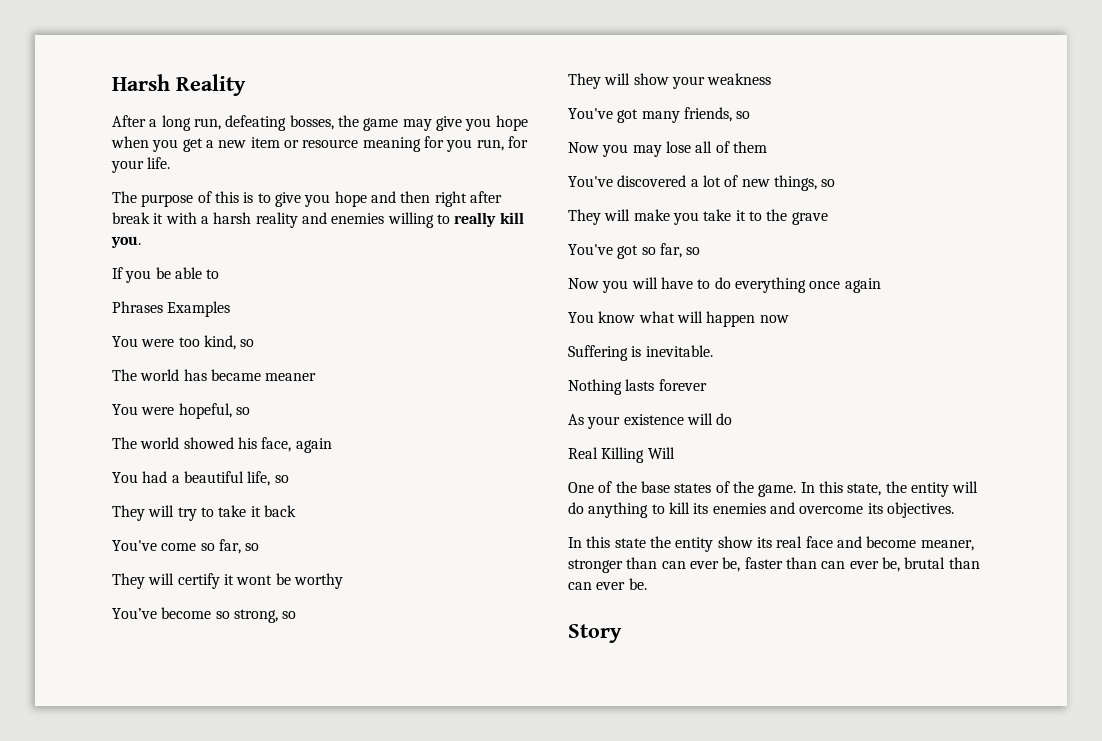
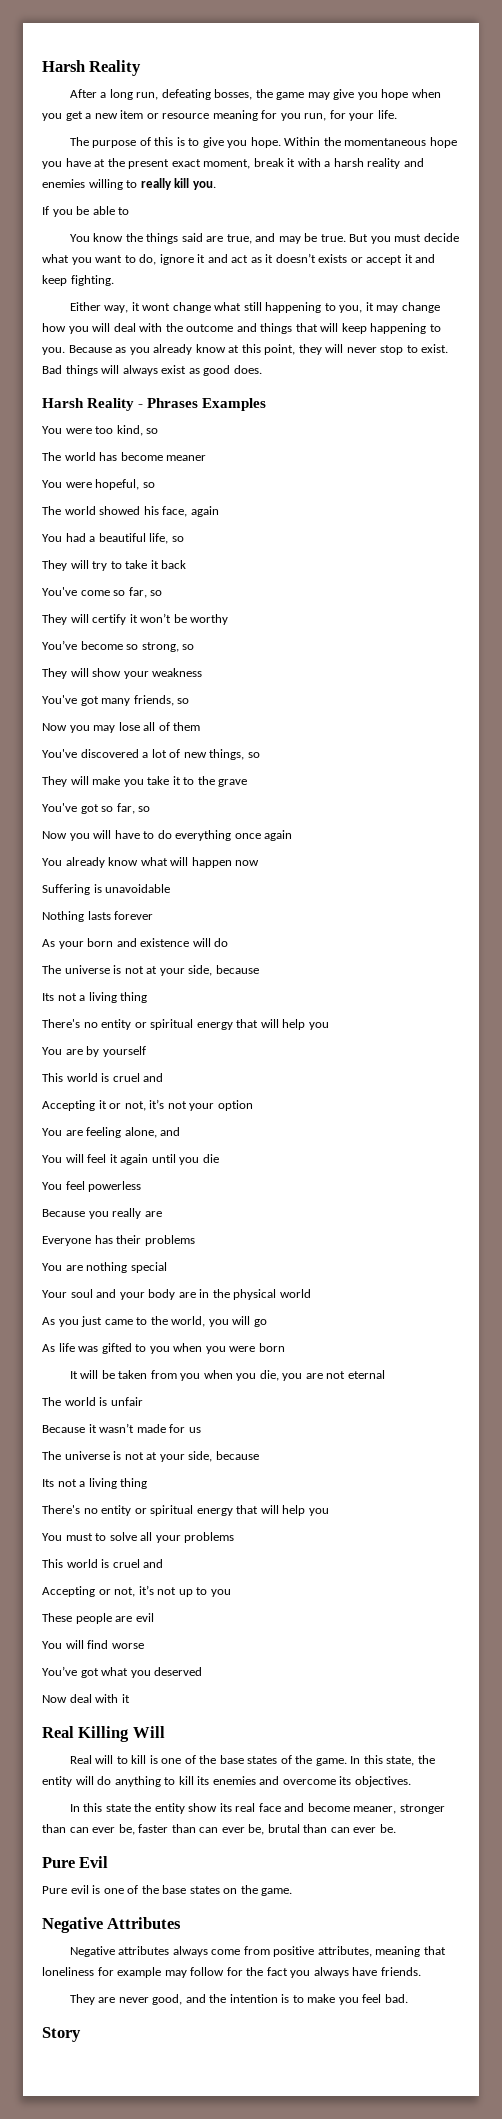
[334,191,502,207] hope and then right after -> [250,137,457,148] [42,158,251,169] hope. Within the momentaneous hope you have at the present exact moment,
(220, 274) none -> [69,233,459,244] [42,253,436,265] [42,275,114,286] [69,302,440,313] [42,323,441,334] [42,344,449,355] [42,365,262,376] [42,398,144,411] You know the things said are true, and may be true. But you must decide what you want to do, ignore it and act as it doesn’t exists or accept it and keep fighting. // Either way, it wont change what still happening to you, it may change how you will deal with the outcome and things that will keep happening to you. Because as you already know at this point, they will never stop to exist. Bad things will always exist as good does. // Harsh Reality -
[210,369,261,381] became -> [120,452,163,461] become
[236,575,273,585] wont -> [140,613,172,623] won’t
(594, 317) none -> [65,857,105,868] already
[645,345,713,357] inevitable. -> [105,884,171,893] unavoidable
(621, 422) none -> [87,938,137,947] born and
[568,447,675,463] [568,482,594,493] Real Killing Will // One -> [42,965,259,976] [42,992,148,1003] [42,1019,329,1030] [42,1046,146,1057] [42,1073,164,1082] [42,1099,253,1111] [42,1127,181,1138] [42,1154,219,1165] [42,1181,142,1192] [42,1208,162,1219] [42,1235,195,1246] [42,1262,167,1273] [42,1289,311,1300] [42,1316,267,1327] [42,1343,285,1354] [69,1370,385,1381] [42,1397,143,1406] [42,1423,201,1433] [42,1451,259,1462] [42,1478,148,1489] [42,1505,329,1516] [42,1532,235,1543] [42,1559,164,1568] [42,1585,231,1597] [42,1613,154,1624] [42,1640,144,1649] [42,1666,203,1678] [42,1694,130,1703] [42,1726,165,1742] [69,1755,182,1764] The universe is not at your side, because // Its not a living thing // There's no entity or spiritual energy that will help you // You are by yourself // This world is cruel and // Accepting it or not, it’s not your option // You are feeling alone, and // You will feel it again until you die // You feel powerless // Because you really are // Everyone has their problems // You are nothing special // Your soul and your body are in the physical world // As you just came to the world, you will go // As life was gifted to you when you were born // It will be taken from you when you die, you are not eternal // The world is unfair // Because it wasn’t made for us // The universe is not at your side, because // Its not a living thing // There's no entity or spiritual energy that will help you // You must to solve all your problems // This world is cruel and // Accepting or not, it’s not up to you // These people are evil // You will find worse // You’ve got what you deserved // Now deal with it // Real Killing Will // Real will to kill is one
(647, 584) none -> [42,1856,109,1868] [42,1885,293,1896] [42,1917,182,1933] [69,1946,446,1957] [42,1967,421,1978] [69,1994,408,2005] // Pure Evil // Pure evil is one of the base states on the game. // Negative Attributes // Negative attributes always come from positive attributes, meaning that loneliness for example may follow for the fact you always have friends. // They are never good, and the intention is to make you feel bad.

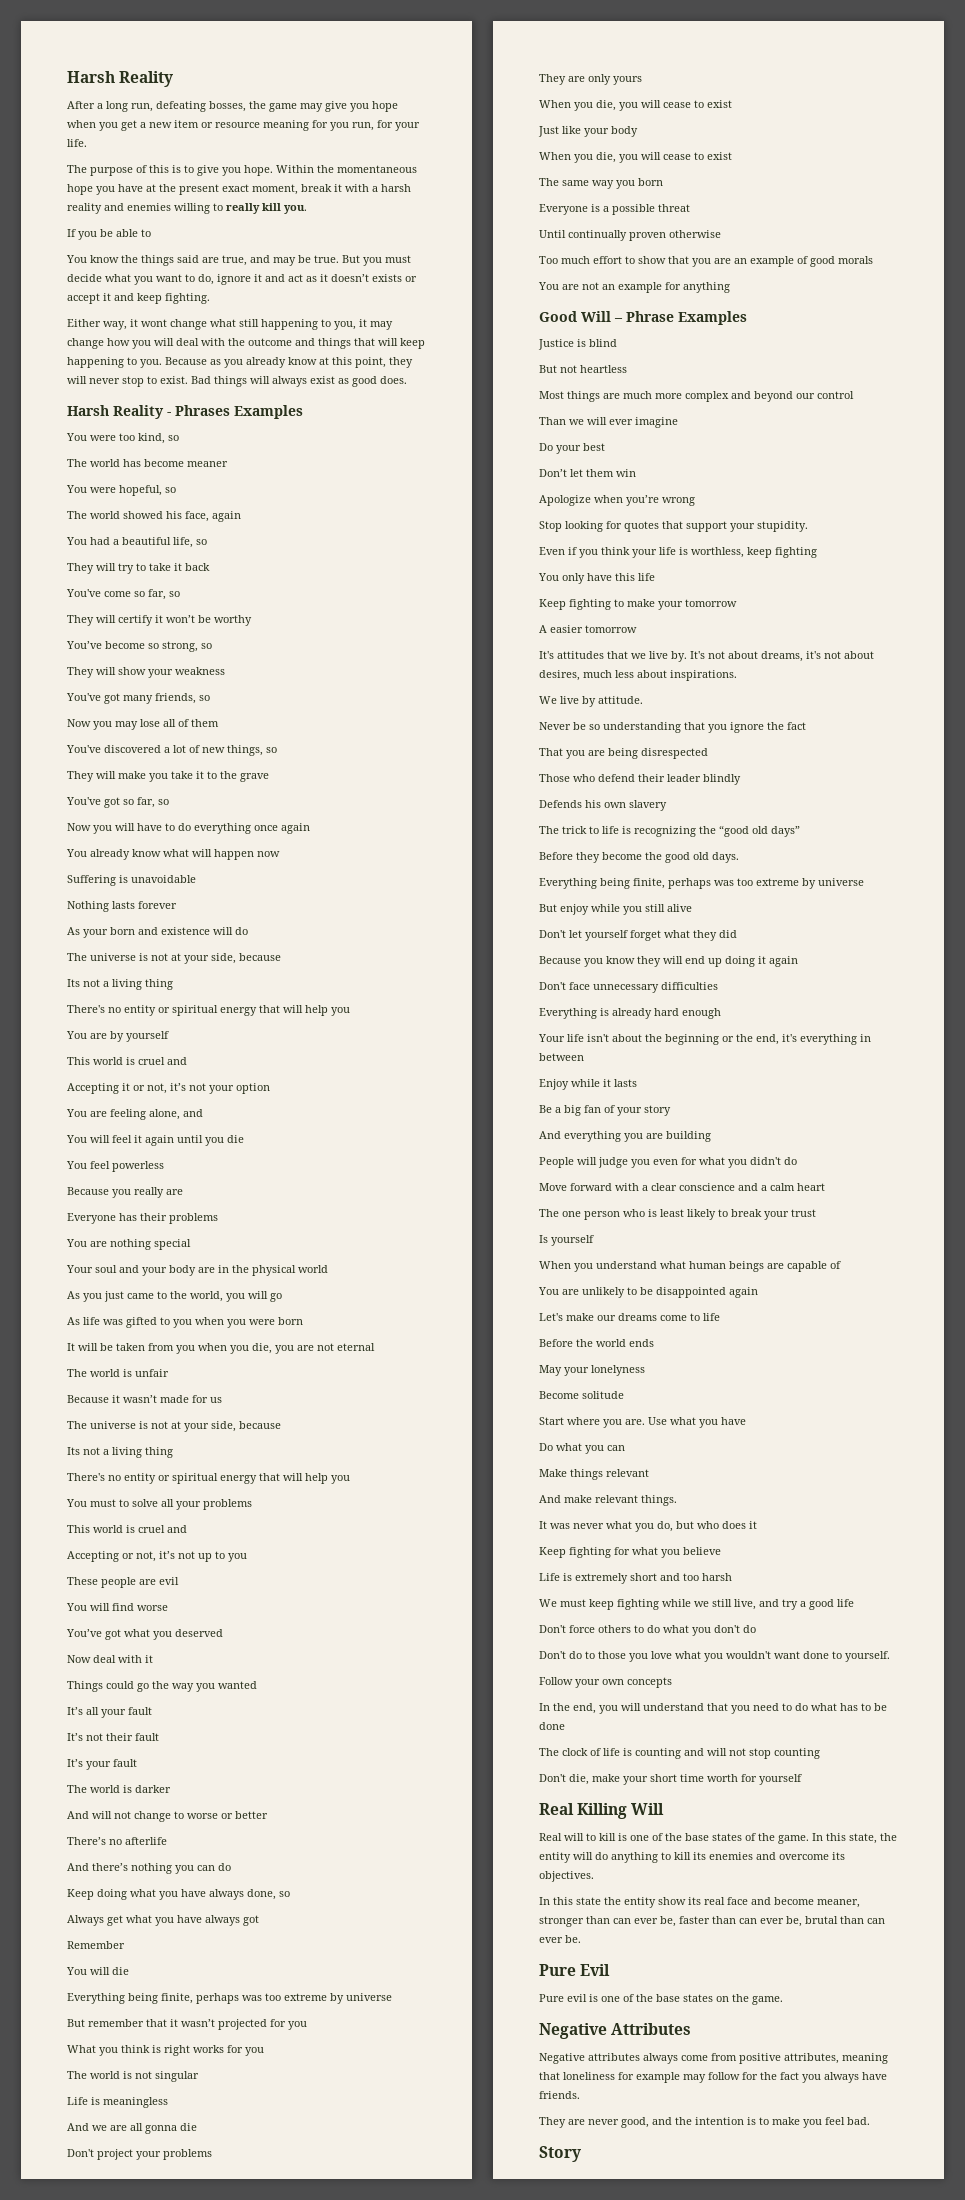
(130, 1698) none -> [67,1681,257,1692] [67,1707,152,1718] [67,1733,159,1741] [67,1759,137,1770] [67,1785,171,1793] [67,1811,268,1822] [67,1837,167,1845] [67,1863,231,1874] [67,1889,290,1900] [67,1915,259,1926] [67,1941,125,1949] [66,1967,129,1975] [67,1993,392,2004] [67,2019,307,2030] [67,2045,264,2056] [67,2071,199,2082] [67,2097,168,2108] [67,2123,197,2134] [67,2149,212,2160] [539,74,642,85] [539,100,732,111] [538,126,638,137] [539,152,732,163] [539,178,663,189] [539,204,690,215] [539,230,721,241] [539,256,873,267] [538,282,730,293] [539,311,747,325] [538,339,617,350] [539,365,627,373] [539,391,854,402] [539,417,678,428] [539,443,605,454] [539,469,636,477] [539,495,695,506] [539,521,808,532] [539,547,817,558] [538,573,655,584] [539,599,737,610] [539,625,637,633] [539,651,874,662] [539,670,737,681] [539,696,643,707] [539,722,806,733] [539,748,708,759] [539,774,741,785] [539,800,667,811] [539,825,800,837] [539,852,739,863] [539,878,864,889] [539,904,692,915] [539,930,737,941] [539,956,798,967] [539,982,718,993] [539,1008,721,1019] [538,1034,871,1045] [539,1053,584,1061] [539,1079,637,1090] [539,1105,671,1116] [539,1131,711,1142] [539,1157,797,1168] [539,1183,825,1191] [539,1209,816,1220] [539,1235,594,1246] [539,1261,841,1272] [538,1287,758,1298] [539,1313,720,1321] [539,1339,654,1347] [539,1365,645,1376] [539,1391,624,1399] [539,1417,746,1428] [539,1443,625,1454] [539,1469,649,1480] [539,1495,677,1506] [539,1521,757,1532] [539,1547,721,1558] [539,1573,732,1584] [539,1599,854,1610] [539,1625,756,1636] [539,1651,890,1662] [539,1677,672,1688] [539,1703,887,1714] [539,1722,565,1730] [539,1748,820,1759] [539,1774,802,1785] // Things could go the way you wanted // It’s all your fault // It’s not their fault // It’s your fault // The world is darker // And will not change to worse or better // There’s no afterlife // And there’s nothing you can do // Keep doing what you have always done, so // Always get what you have always got // Remember // You will die // Everything being finite, perhaps was too extreme by universe // But remember that it wasn’t projected for you // What you think is right works for you // The world is not singular // Life is meaningless // And we are all gonna die // Don't project your problems // They are only yours // When you die, you will cease to exist // Just like your body // When you die, you will cease to exist // The same way you born // Everyone is a possible threat // Until continually proven otherwise // Too much effort to show that you are an example of good morals // You are not an example for anything // Good Will – Phrase Examples // Justice is blind // But not heartless // Most things are much more complex and beyond our control // Than we will ever imagine // Do your best // Don’t let them win // Apologize when you’re wrong // Stop looking for quotes that support your stupidity. // Even if you think your life is worthless, keep fighting // You only have this life // Keep fighting to make your tomorrow // A easier tomorrow // It's attitudes that we live by. It's not about dreams, it's not about desires, much less about inspirations. // We live by attitude. // Never be so understanding that you ignore the fact // That you are being disrespected // Those who defend their leader blindly // Defends his own slavery // The trick to life is recognizing the “good old days” // Before they become the good old days. // Everything being finite, perhaps was too extreme by universe // But enjoy while you still alive // Don't let yourself forget what they did // Because you know they will end up doing it again // Don't face unnecessary difficulties // Everything is already hard enough // Your life isn't about the beginning or the end, it's everything in between // Enjoy while it lasts // Be a big fan of your story // And everything you are building // People will judge you even for what you didn't do // Move forward with a clear conscience and a calm heart // The one person who is least likely to break your trust // Is yourself // When you understand what human beings are capable of // You are unlikely to be disappointed again // Let's make our dreams come to life // Before the world ends // May your lonelyness // Become solitude // Start where you are. Use what you have // Do what you can // Make things relevant // And make relevant things. // It was never what you do, but who does it // Keep fighting for what you believe // Life is extremely short and too harsh // We must keep fighting while we still live, and try a good life // Don't force others to do what you don't do // Don't do to those you love what you wouldn't want done to yourself. // Follow your own concepts // In the end, you will understand that you need to do what has to be done // The clock of life is counting and will not stop counting // Don't die, make your short time worth for yourself

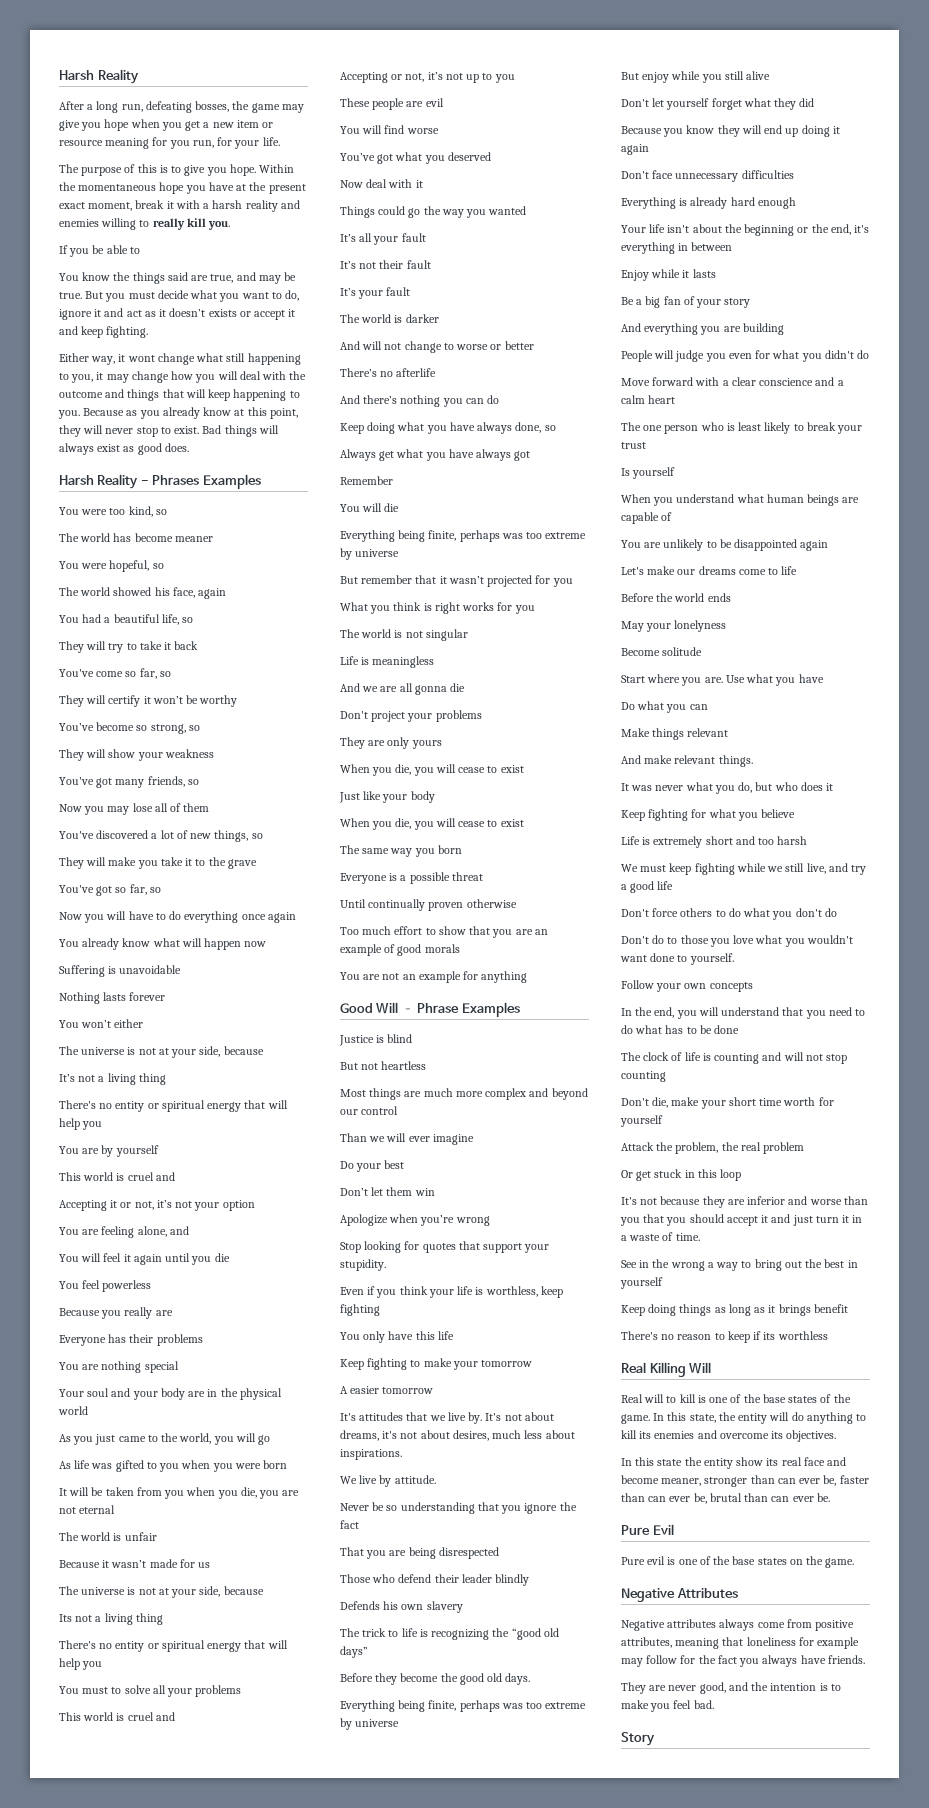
[67,927,248,938] [67,953,281,964] [67,979,80,987] As your born and existence will do // The universe is not at your side, because // Its -> [59,1019,144,1028] [59,1046,264,1058] [59,1074,75,1082] You won’t either // The universe is not at your side, because // It’s
(802, 1779) none -> [621,1142,805,1154] [621,1169,742,1181] [621,1196,868,1208] [620,1214,863,1226] [621,1232,700,1241] [621,1259,858,1271] [620,1277,663,1289] [621,1304,848,1316] [621,1331,828,1343] // Attack the problem, the real problem // Or get stuck in this loop // It's not because they are inferior and worse than you that you should accept it and just turn it in a waste of time. // See in the wrong a way to bring out the best in yourself // Keep doing things as long as it brings benefit // There's no reason to keep if its worthless

